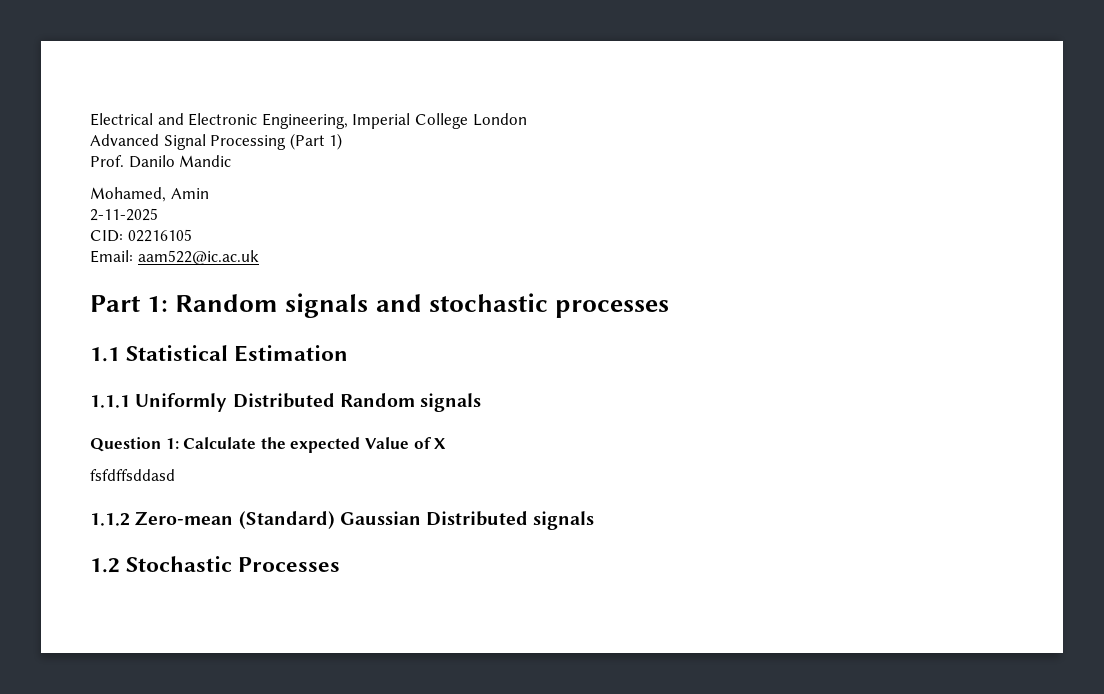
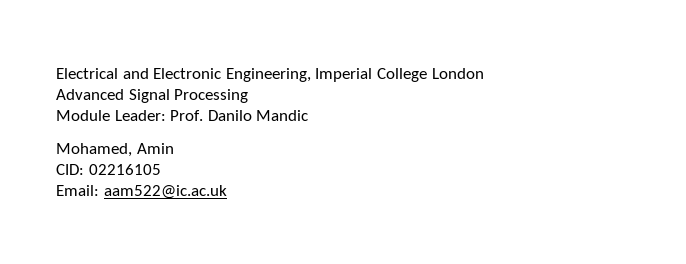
[289,133,343,150] (Part 1) // -> [56,110,166,121] // Module Leader:
[90,208,158,221] // 2-11-2025 -> (174, 148) none
[90,293,669,318] [90,345,349,362] [90,393,482,412] [90,437,447,453] [90,469,175,481] [90,511,595,530] [90,556,341,573] // Part 1: Random signals and stochastic processes // 1.1 Statistical Estimation // 1.1.1 Uniformly Distributed Random signals // Question 1: Calculate the expected Value of X // fsfdffsddasd // 1.1.2 Zero-mean (Standard) Gaussian Distributed signals // 1.2 Stochastic Processes -> (227, 192) none

